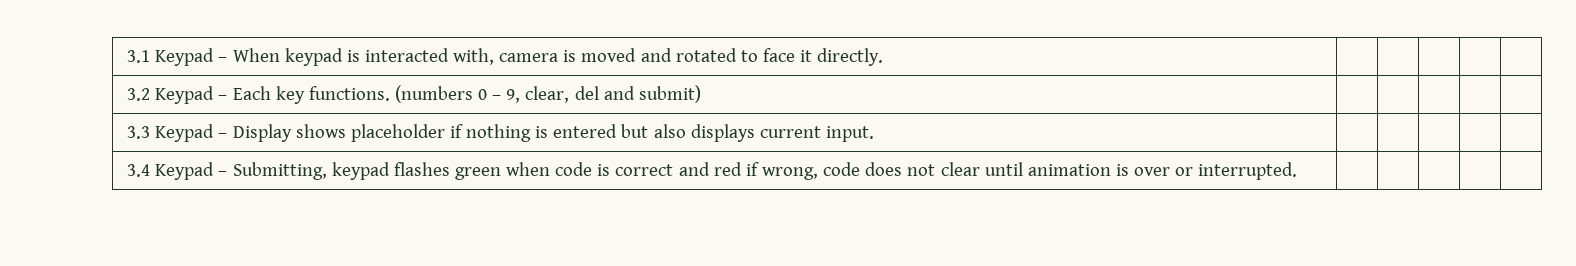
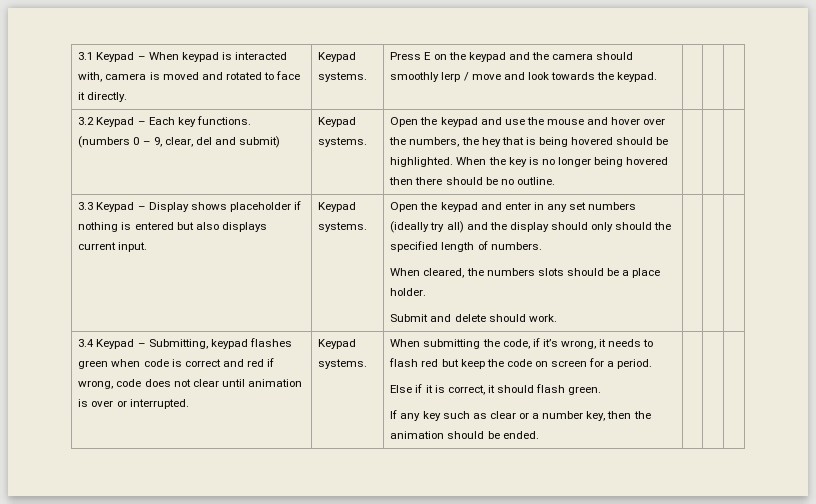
(884, 57) | -> [318,52,357,62] [318,72,368,82] [390,52,634,62] [390,72,658,82] Keypad systems. | Press E on the keypad and the camera should smoothly lerp / move and look towards the keypad.
(701, 94) | -> [318,117,357,127] [318,137,368,147] [390,117,666,127] [389,137,669,147] [390,157,669,167] [389,177,555,185] Keypad systems. | Open the keypad and use the mouse and hover over the numbers, the hey that is being hovered should be highlighted. When the key is no longer being hovered then there should be no outline.
(874, 134) | -> [318,202,357,212] [318,222,368,232] [390,202,637,212] [390,221,672,233] [390,241,542,252] [390,268,661,278] [390,288,427,296] [390,314,557,322] Keypad systems. | Open the keypad and enter in any set numbers (ideally try all) and the display should only should the specified length of numbers. // When cleared, the numbers slots should be a place holder. // Submit and delete should work.
(1298, 171) | -> [318,339,357,349] [318,359,368,369] [390,338,654,349] [389,358,653,369] [390,384,602,395] [390,410,651,421] [390,431,539,439] Keypad systems. | When submitting the code, if it’s wrong, it needs to flash red but keep the code on screen for a period. // Else if it is correct, it should flash green. // If any key such as clear or a number key, then the animation should be ended.

